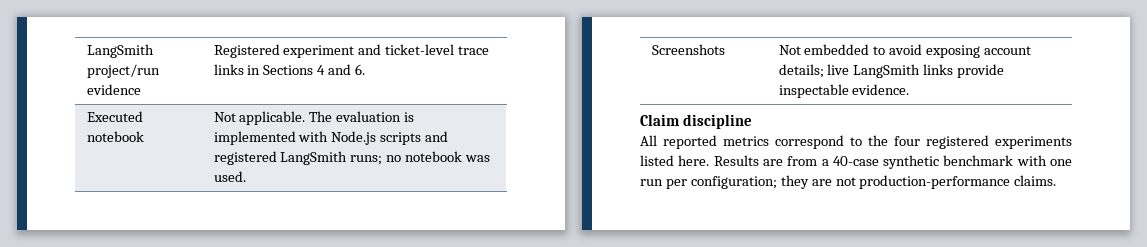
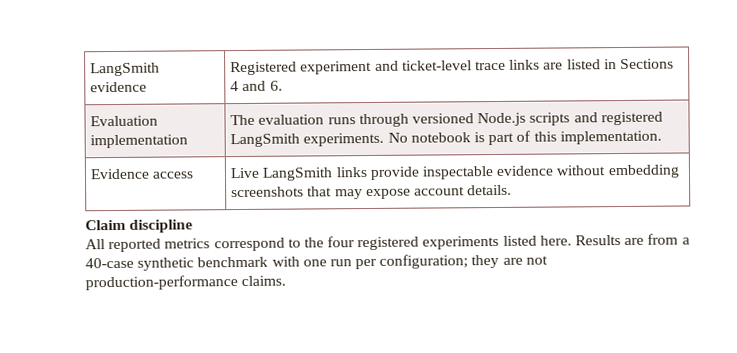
[86,44,154,58] [86,64,160,78] LangSmith project/run -> [90,62,161,77] LangSmith
(244, 69) none -> [543,59,601,70] are listed
[86,111,143,122] [86,131,144,142] [213,111,415,125] [213,131,329,145] Executed notebook | Not applicable. The evaluation is implemented with -> [90,115,159,127] [90,134,189,149] [230,113,474,128] Evaluation implementation | The evaluation runs through versioned
[350,151,491,165] [213,171,246,182] [651,44,725,55] [778,44,1032,58] [778,64,1005,78] [778,84,910,98] runs; no notebook was used. // Screenshots | Not embedded to avoid exposing account details; live LangSmith links provide inspectable evidence. -> [303,130,662,147] [90,168,195,180] [230,164,680,181] [231,184,513,200] experiments. No notebook is part of this implementation. // Evidence access | Live LangSmith links provide inspectable evidence without embedding screenshots that may expose account details.

